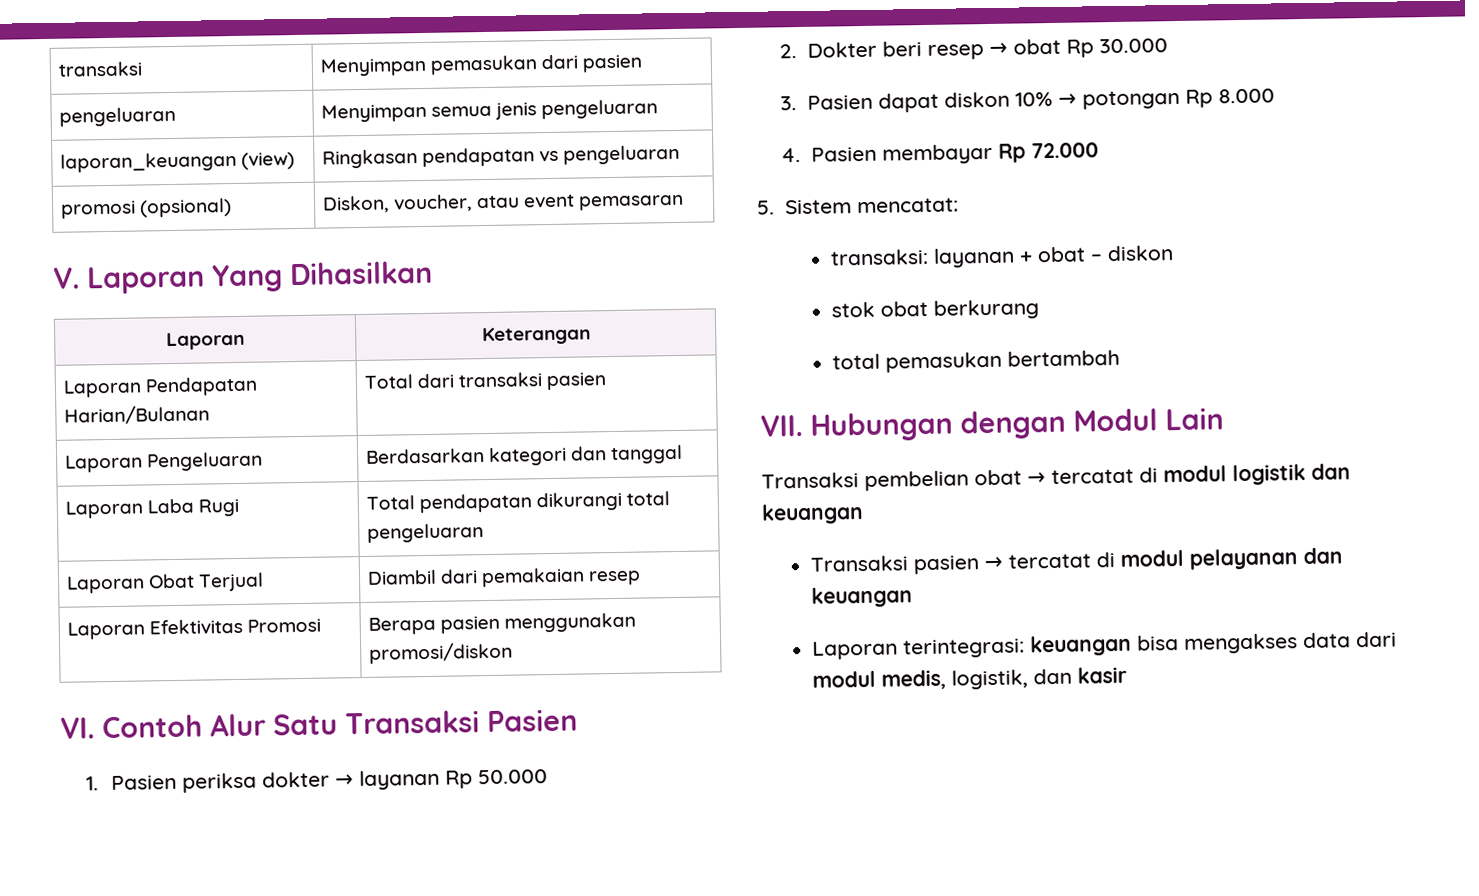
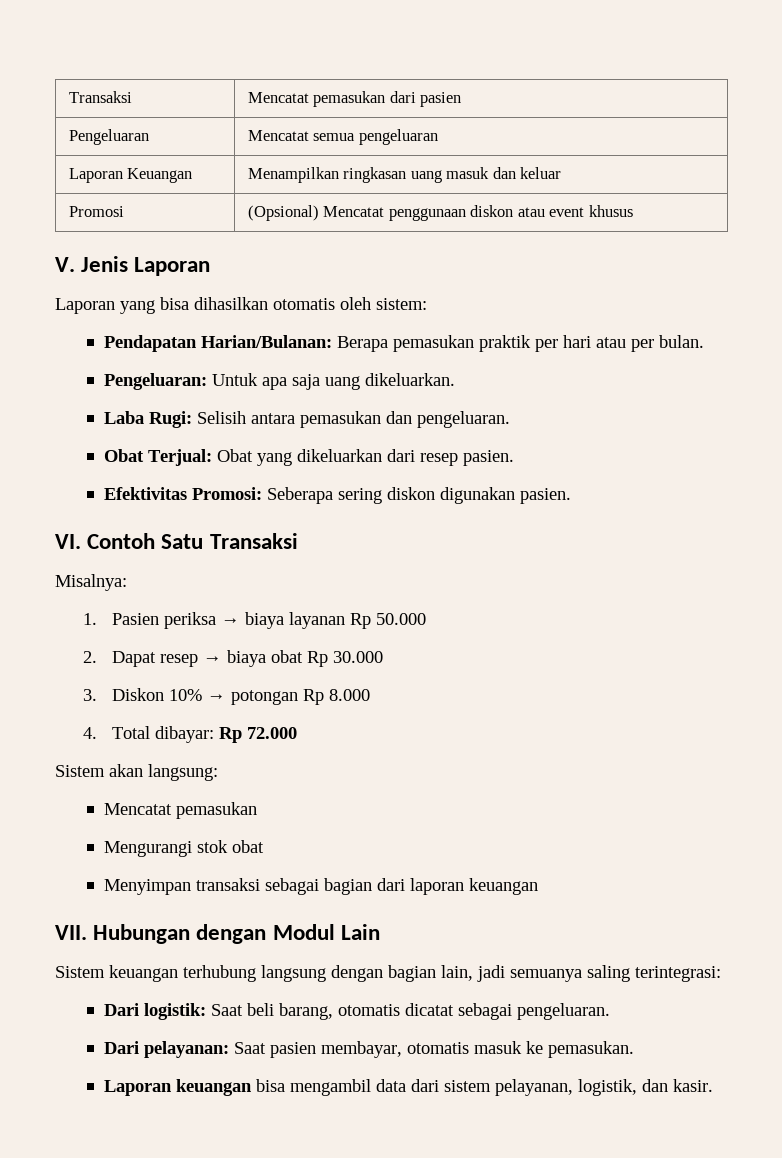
[57,61,143,77] [319,57,427,77] transaksi | Menyimpan -> [68,91,132,103] [247,92,309,103] Transaksi | Mencatat
[58,106,176,127] [320,99,659,123] [59,151,295,173] [321,144,681,169] [60,198,232,219] [321,194,685,214] [53,260,433,295] [166,331,245,351] [481,326,591,346] [62,376,258,398] [63,404,210,425] [363,372,608,391] [64,451,263,473] [364,444,684,466] [64,498,241,519] [365,491,671,514] [366,523,484,543] [65,572,265,594] [366,567,642,588] [66,618,322,640] [367,612,637,635] [368,641,513,664] pengeluaran | Menyimpan semua jenis pengeluaran // laporan_keuangan (view) | Ringkasan pendapatan vs pengeluaran // promosi (opsional) | Diskon, voucher, atau event pemasaran // V. Laporan Yang Dihasilkan // Laporan | Keterangan // Laporan Pendapatan Harian/Bulanan | Total dari transaksi pasien // Laporan Pengeluaran | Berdasarkan kategori dan tanggal // Laporan Laba Rugi | Total pendapatan dikurangi total pengeluaran // Laporan Obat Terjual | Diambil dari pemakaian resep // Laporan Efektivitas Promosi | Berapa pasien menggunakan promosi/diskon -> [68,129,149,145] [247,129,438,145] [68,168,193,183] [247,167,562,183] [68,206,124,217] [247,205,633,221] [55,256,211,276] [55,297,427,314] [103,335,704,352] [103,373,455,390] [103,411,510,428] [103,449,514,466] [103,487,571,504] Pengeluaran | Mencatat semua pengeluaran // Laporan Keuangan | Menampilkan ringkasan uang masuk dan keluar // Promosi | (Opsional) Mencatat penggunaan diskon atau event khusus // V. Jenis Laporan // Laporan yang bisa dihasilkan otomatis oleh sistem: // Pendapatan Harian/Bulanan: Berapa pemasukan praktik per hari atau per bulan. // Pengeluaran: Untuk apa saja uang dikeluarkan. // Laba Rugi: Selisih antara pemasukan dan pengeluaran. // Obat Terjual: Obat yang dikeluarkan dari resep pasien. // Efektivitas Promosi: Seberapa sering diskon digunakan pasien.
[210,713,266,737] Alur -> (156, 541) none
[487,708,578,733] Pasien -> [55,574,127,591] // Misalnya:
[262,771,355,788] dokter → -> [220,612,284,629] → biaya
[806,41,922,58] Dokter beri -> [111,651,156,667] Dapat
(1008, 48) none -> [226,650,266,667] biaya
[806,91,1010,113] Pasien dapat diskon -> [111,688,164,701] Diskon
[810,143,993,165] Pasien membayar -> [111,726,214,743] Total dibayar:
[757,197,959,215] [830,245,1175,268] [831,299,1040,320] [832,349,1121,373] 5. Sistem mencatat: // transaksi: layanan + obat – diskon // stok obat berkurang // total pemasukan bertambah -> [55,764,218,781] [103,802,257,819] [103,840,264,857] [103,878,538,895] Sistem akan langsung: // Mencatat pemasukan // Mengurangi stok obat // Menyimpan transaksi sebagai bagian dari laporan keuangan
[761,463,1351,492] [761,503,864,525] [810,547,1344,575] [811,586,914,608] [812,638,1026,660] Transaksi pembelian obat → tercatat di modul logistik dan keuangan // Transaksi pasien → tercatat di modul pelayanan dan keuangan // Laporan terintegrasi: -> [55,965,721,982] [103,1003,610,1020] [103,1041,634,1058] [103,1080,172,1096] Sistem keuangan terhubung langsung dengan bagian lain, jadi semuanya saling terintegrasi: // Dari logistik: Saat beli barang, otomatis dicatat sebagai pengeluaran. // Dari pelayanan: Saat pasien membayar, otomatis masuk ke pemasukan. // Laporan
[1184,633,1299,654] mengakses -> [289,1079,371,1096] mengambil
[812,669,947,690] modul medis, -> [443,1079,573,1096] sistem pelayanan,
[1077,666,1128,684] kasir -> [672,1079,713,1092] kasir.

